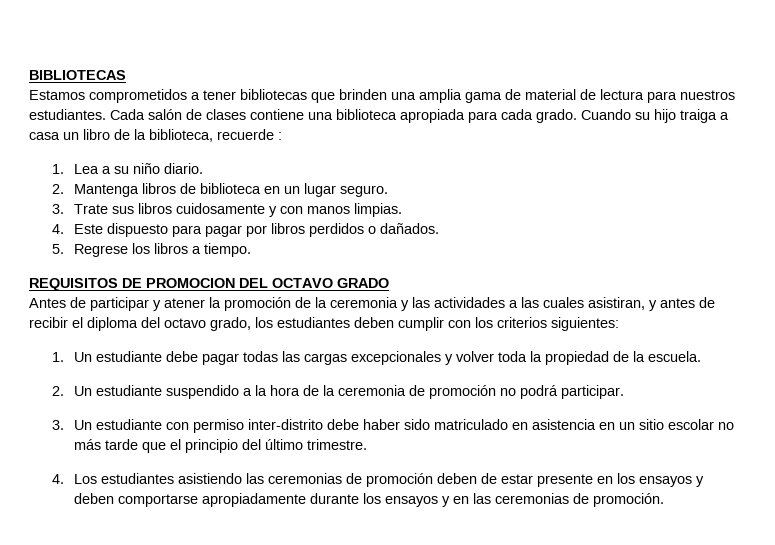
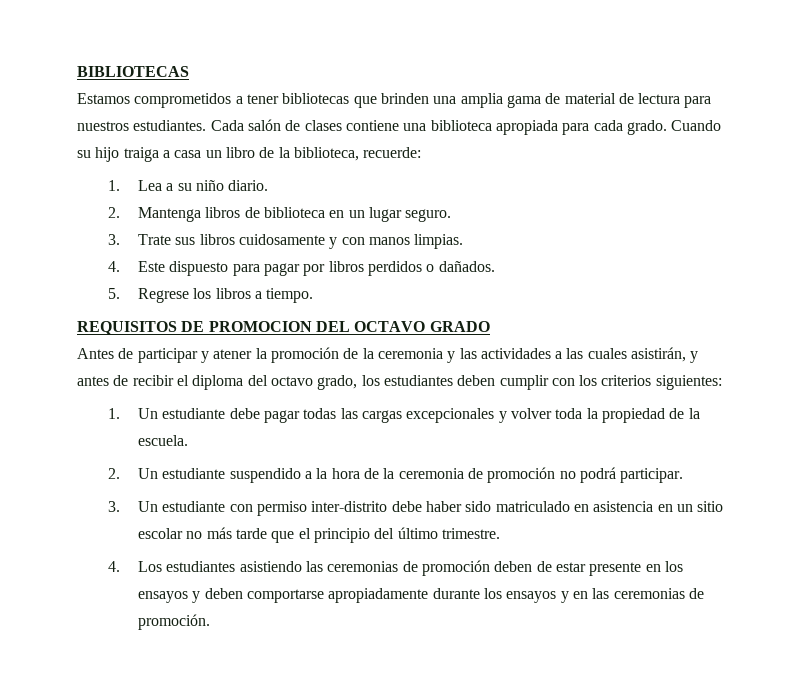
[217,129,282,140] recuerde : -> [363,147,422,158] recuerde:
[588,297,645,310] asistiran, -> [631,347,687,362] asistirán,

